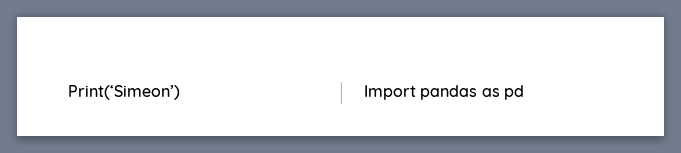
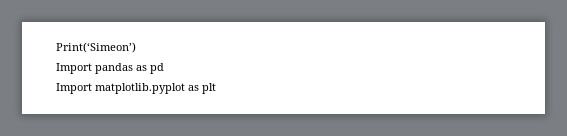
(524, 92) none -> [56,83,216,94] // Import matplotlib.pyplot as plt

